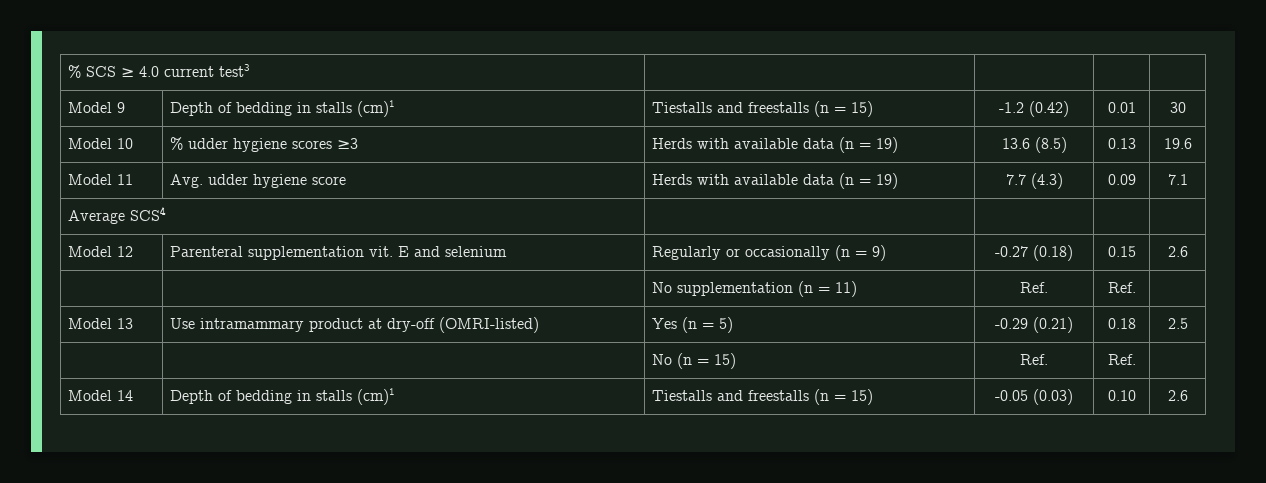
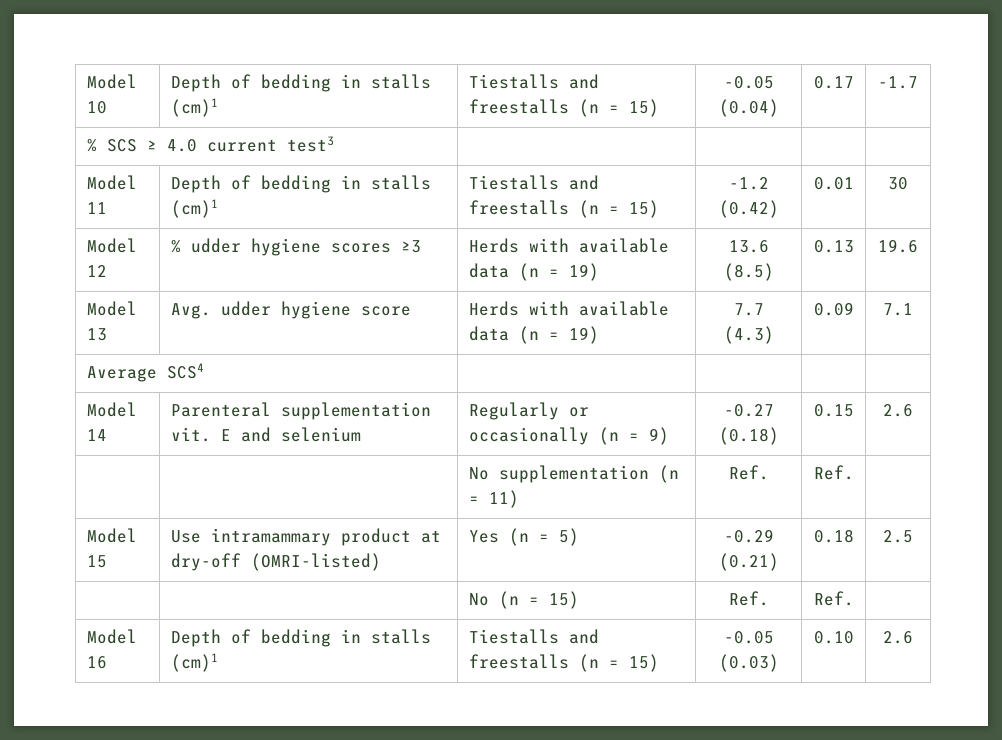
(68, 71) none -> [86,74,137,89] [86,101,107,114] [170,74,431,92] [170,98,218,117] [468,74,599,89] [468,99,659,117] [723,76,774,89] [718,99,779,117] [813,76,854,89] [878,76,918,89] Model 10 | Depth of bedding in stalls (cm)1 | Tiestalls and freestalls (n = 15) | -0.05 (0.04) | 0.17 | -1.7 //
[117,102,126,113] 9 -> [86,202,107,214] 11
[117,138,134,149] 10 -> [86,265,107,277] 12
[117,174,134,185] 11 -> [86,328,107,341] 13
[117,246,134,257] 12 -> [86,429,107,441] 14
[117,318,134,329] 13 -> [86,555,107,568] 15
[117,390,134,401] 14 -> [86,656,107,669] 16

